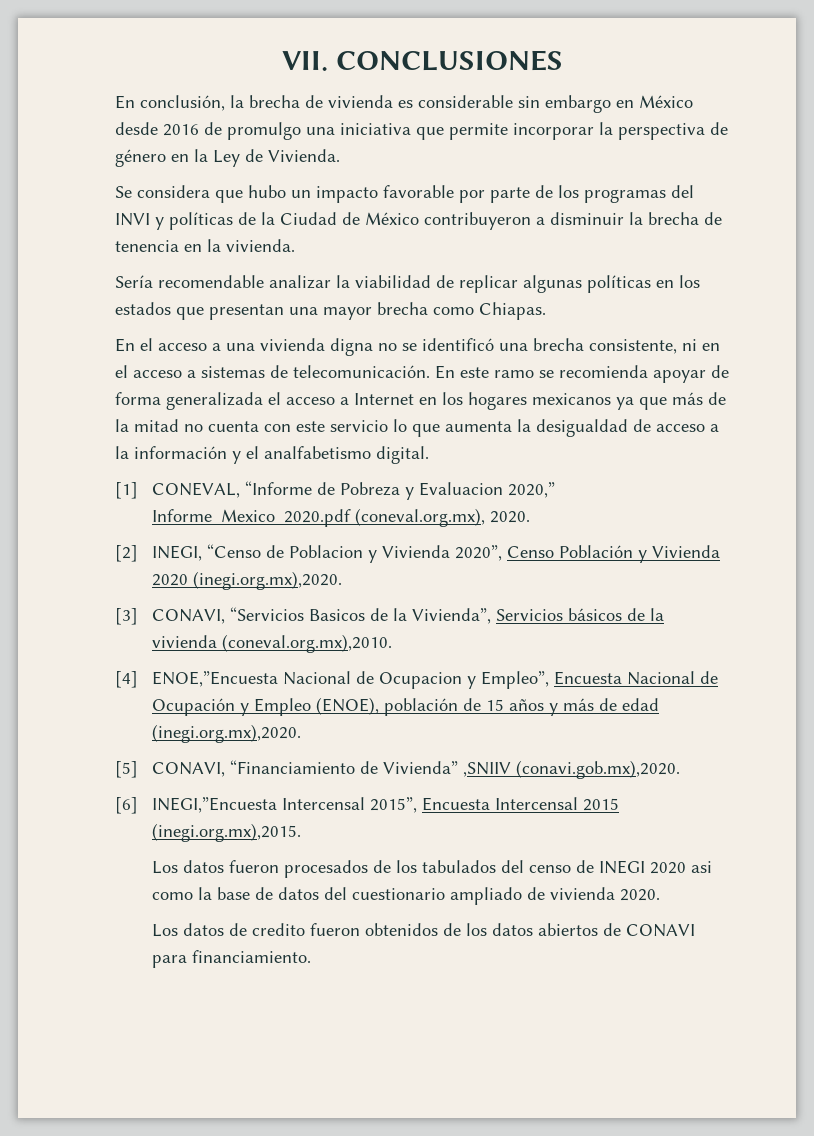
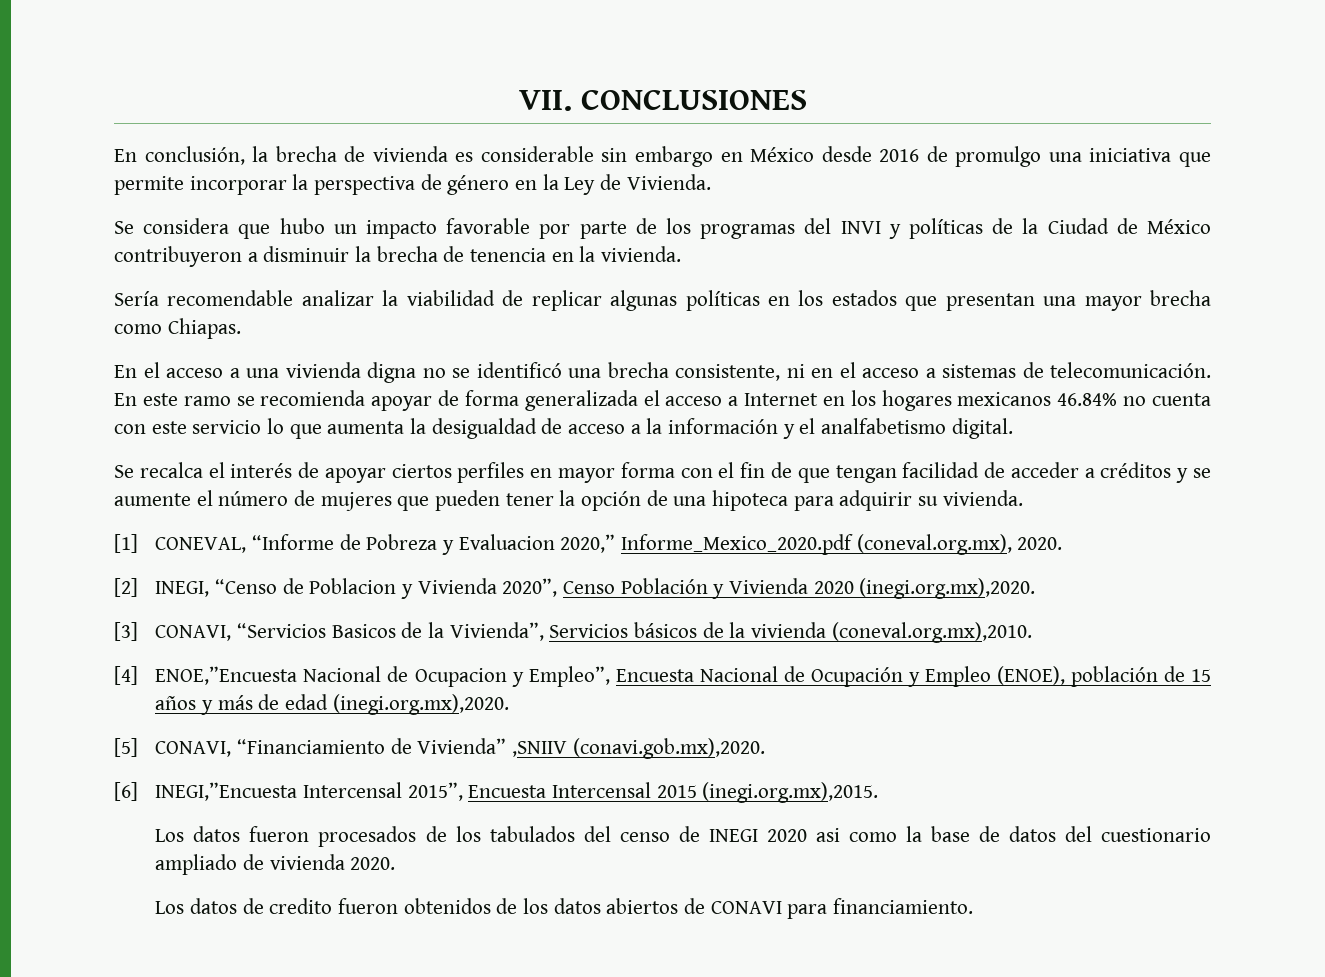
[616,392,726,410] [115,419,179,432] ya que más de la mitad -> [1057,393,1118,406] 46.84%
(429, 455) none -> [114,462,1211,483] [114,490,1023,511] // Se recalca el interés de apoyar ciertos perfiles en mayor forma con el fin de que tengan facilidad de acceder a créditos y se aumente el número de mujeres que pueden tener la opción de una hipoteca para adquirir su vivienda.

